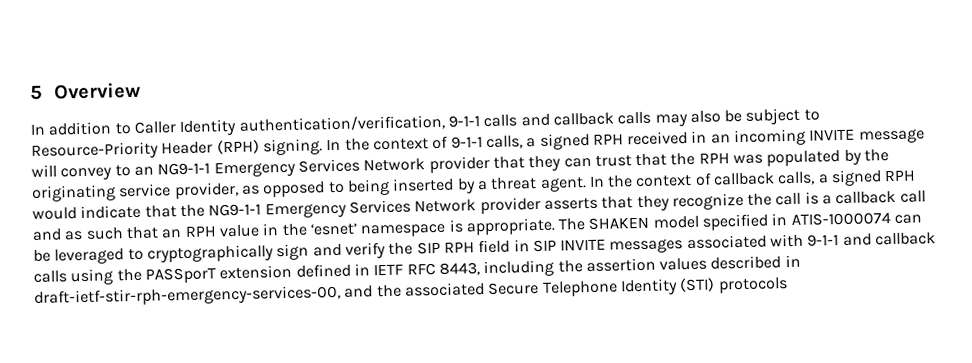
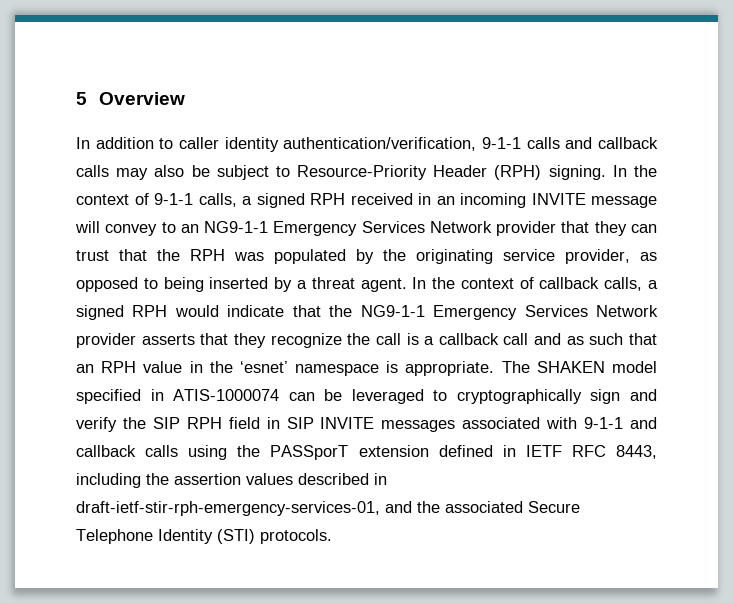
[133,118,238,137] Caller Identity -> [179,137,279,152] caller identity
[34,284,341,307] draft-ietf-stir-rph-emergency-services-00, -> [76,501,380,516] draft-ietf-stir-rph-emergency-services-01,
[717,277,788,294] protocols -> [260,529,332,544] protocols.

